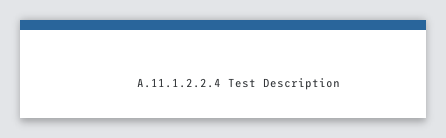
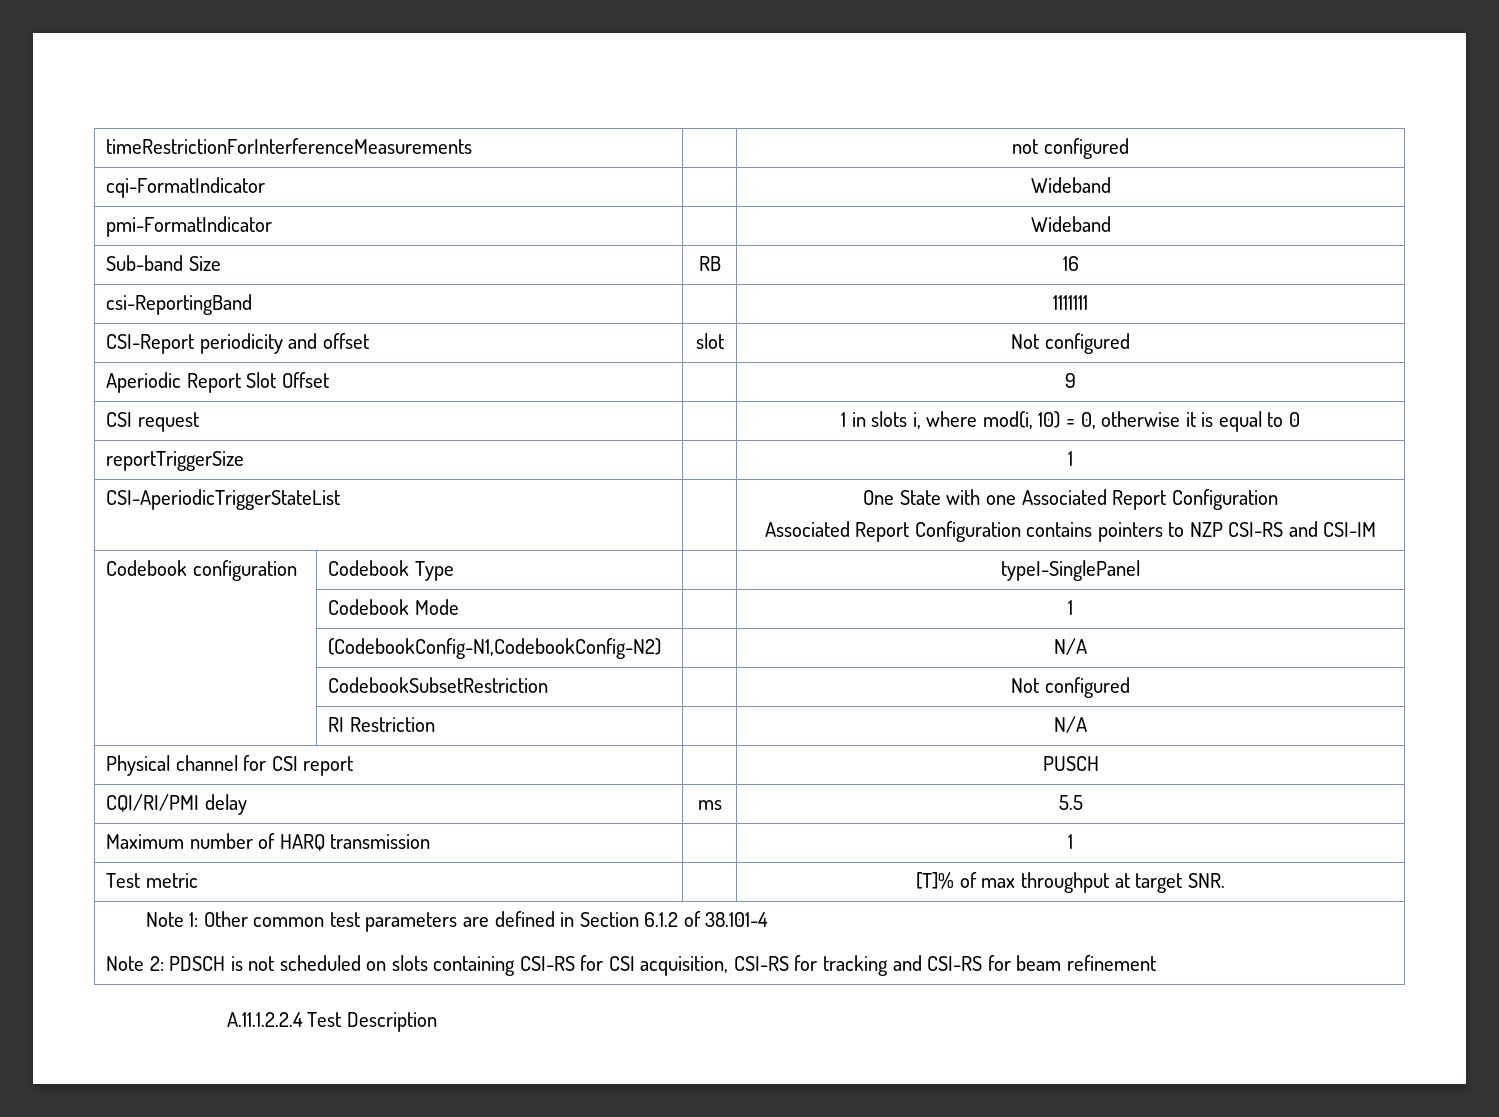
(136, 83) none -> [105,138,472,154] [1012,138,1129,159] [105,177,265,198] [1030,177,1111,193] [105,216,272,237] [1030,216,1111,232] [105,255,221,271] [698,256,721,271] [1062,256,1079,271] [105,294,252,315] [1053,295,1088,310] [105,333,369,354] [695,333,724,349] [1011,333,1130,354] [105,372,329,393] [1065,373,1076,388] [105,412,199,432] [841,411,1300,432] [105,451,244,471] [1068,451,1073,466] [105,489,340,510] [863,489,1278,510] [764,521,1377,542] [105,560,297,581] [327,560,454,581] [1001,560,1140,581] [327,599,459,615] [1068,600,1073,615] [327,638,661,659] [1054,638,1088,655] [327,677,548,693] [1011,677,1130,698] [327,717,435,732] [1054,716,1088,733] [105,755,354,776] [1042,756,1099,771] [105,794,247,815] [697,800,722,810] [1058,795,1083,810] [105,833,431,851] [1068,834,1073,849] [105,873,198,888] [916,872,1225,893] [145,911,769,932] [105,955,1156,976] timeRestrictionForInterferenceMeasurements | | not configured // cqi-FormatIndicator | | Wideband // pmi-FormatIndicator | | Wideband // Sub-band Size | RB | 16 // csi-ReportingBand | | 1111111 // CSI-Report periodicity and offset | slot | Not configured // Aperiodic Report Slot Offset | | 9 // CSI request | | 1 in slots i, where mod(i, 10) = 0, otherwise it is equal to 0 // reportTriggerSize | | 1 // CSI-AperiodicTriggerStateList | | One State with one Associated Report Configuration // Associated Report Configuration contains pointers to NZP CSI-RS and CSI-IM // Codebook configuration | Codebook Type | | typeI-SinglePanel // | Codebook Mode | | 1 // | (CodebookConfig-N1,CodebookConfig-N2) | | N/A // | CodebookSubsetRestriction | | Not configured // | RI Restriction | | N/A // Physical channel for CSI report | | PUSCH // CQI/RI/PMI delay | ms | 5.5 // Maximum number of HARQ transmission | | 1 // Test metric | | [T]% of max throughput at target SNR. // Note 1: Other common test parameters are defined in Section 6.1.2 of 38.101-4 // Note 2: PDSCH is not scheduled on slots containing CSI-RS for CSI acquisition, CSI-RS for tracking and CSI-RS for beam refinement //

